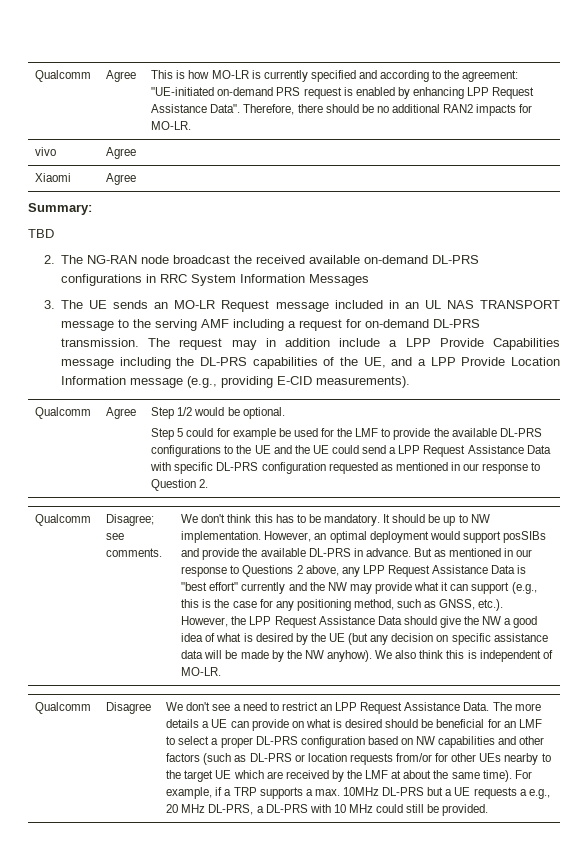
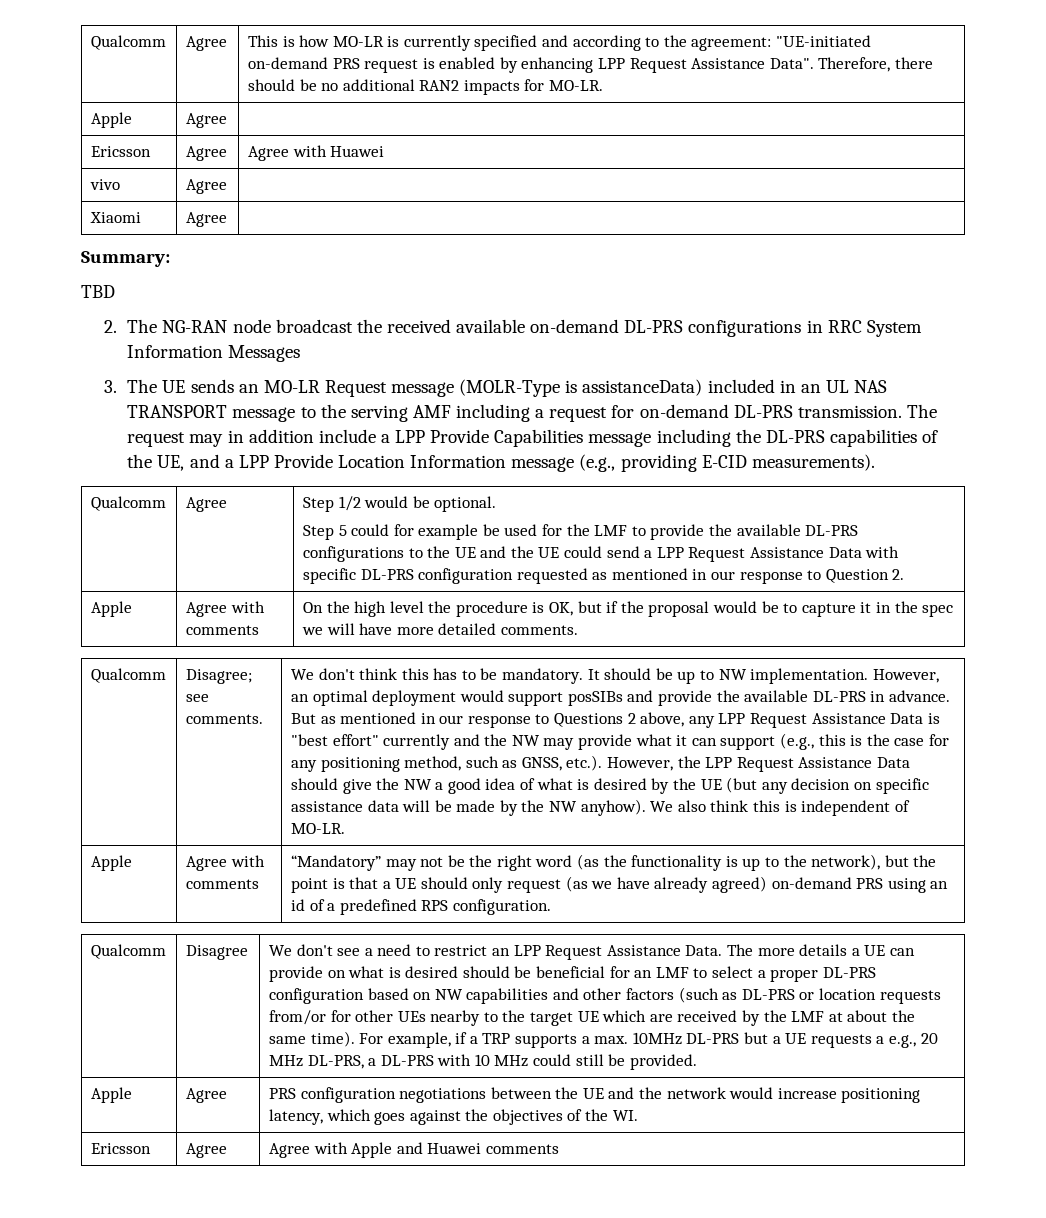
(192, 125) none -> [90,112,132,128] [185,113,227,128] [90,146,151,157] [185,146,227,161] [247,145,385,161] // Apple | Agree | // Ericsson | Agree | Agree with Huawei
(329, 307) none -> [459,379,703,397] (MOLR-Type is assistanceData)
(209, 483) none -> [90,601,132,617] [185,601,265,617] [185,625,259,635] [302,601,954,617] [301,623,578,635] // Apple | Agree with comments | On the high level the procedure is OK, but if the proposal would be to capture it in the spec we will have more detailed comments.
(222, 671) none -> [90,855,132,871] [185,855,265,871] [185,879,259,889] [290,854,937,871] [290,876,949,893] [290,899,551,915] // Apple | Agree with comments | “Mandatory” may not be the right word (as the functionality is up to the network), but the point is that a UE should only request (as we have already agreed) on-demand PRS using an id of a predefined RPS configuration.
(489, 810) none -> [90,1087,132,1103] [185,1088,227,1103] [268,1087,921,1103] [268,1109,638,1125] [90,1143,151,1154] [185,1143,227,1158] [268,1142,559,1158] // Apple | Agree | PRS configuration negotiations between the UE and the network would increase positioning latency, which goes against the objectives of the WI. // Ericsson | Agree | Agree with Apple and Huawei comments

